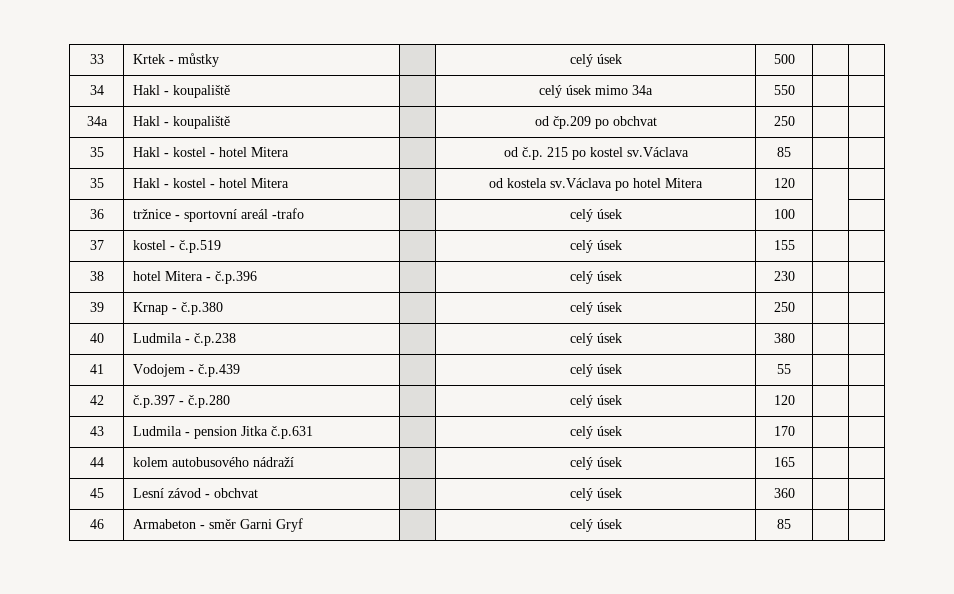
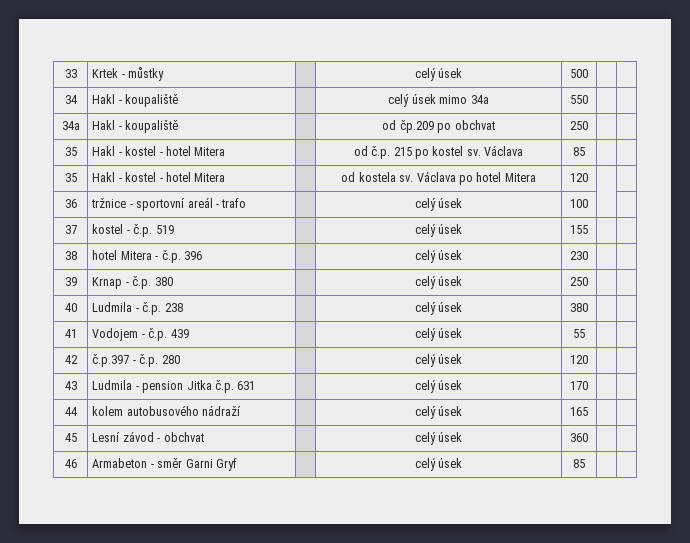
[626,147,689,157] sv.Václava -> [466,145,524,156] sv. Václava
[550,178,612,188] sv.Václava -> [399,171,456,182] sv. Václava
[271,208,304,219] -trafo -> [215,198,247,208] - trafo
[178,240,221,253] č.p.519 -> [133,224,174,237] č.p. 519
[214,271,257,284] č.p.396 -> [161,250,202,263] č.p. 396
[180,302,223,315] č.p.380 -> [132,276,173,289] č.p. 380
[193,333,236,346] č.p.238 -> [142,302,183,315] č.p. 238
[197,364,240,377] č.p.439 -> [148,328,189,341] č.p. 439
[187,395,230,408] č.p.280 -> [139,354,180,367] č.p. 280
[270,426,313,439] č.p.631 -> [214,380,256,393] č.p. 631

